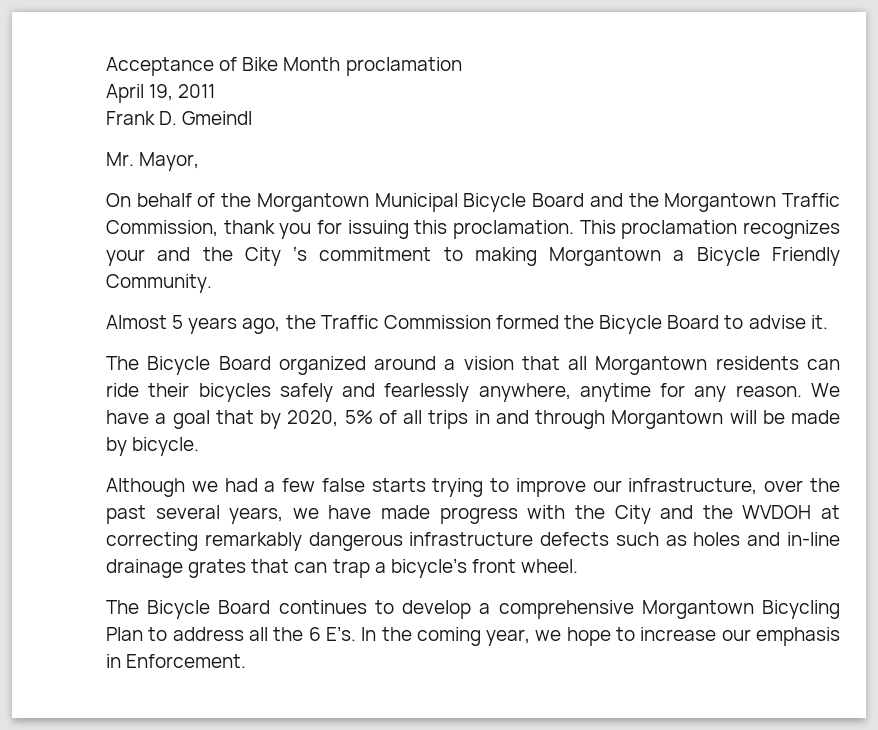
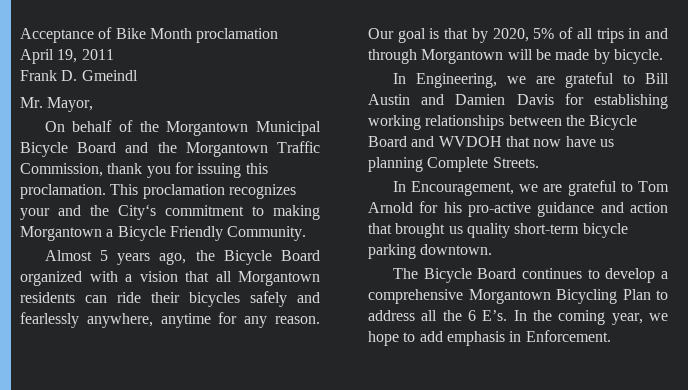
[244,246,308,266] City ‘s -> [118,204,156,220] City‘s
[320,315,828,334] [106,356,139,370] Traffic Commission formed the Bicycle Board to advise it. // The -> (215, 255) none
[374,356,437,370] around -> [89,271,118,282] with
[810,383,840,397] [106,410,210,429] We have a goal -> [368,28,440,43] Our goal is
[106,478,840,497] [106,505,841,524] [106,532,841,551] [106,558,579,578] Although we had a few false starts trying to improve our infrastructure, over the past several years, we have made progress with the City and the WVDOH at correcting remarkably dangerous infrastructure defects such as holes and in-line drainage grates that can trap a bicycle’s front wheel. -> [392,72,669,88] [368,93,668,109] [368,115,638,130] [368,136,614,147] [368,157,539,172] [392,180,669,196] [368,201,668,217] [368,223,628,238] [368,244,493,259] In Engineering, we are grateful to Bill Austin and Damien Davis for establishing working relationships between the Bicycle Board and WVDOH that now have us planning Complete Streets. // In Encouragement, we are grateful to Tom Arnold for his pro-active guidance and action that brought us quality short-term bicycle parking downtown.
[640,627,751,641] increase our -> [419,331,443,342] add

